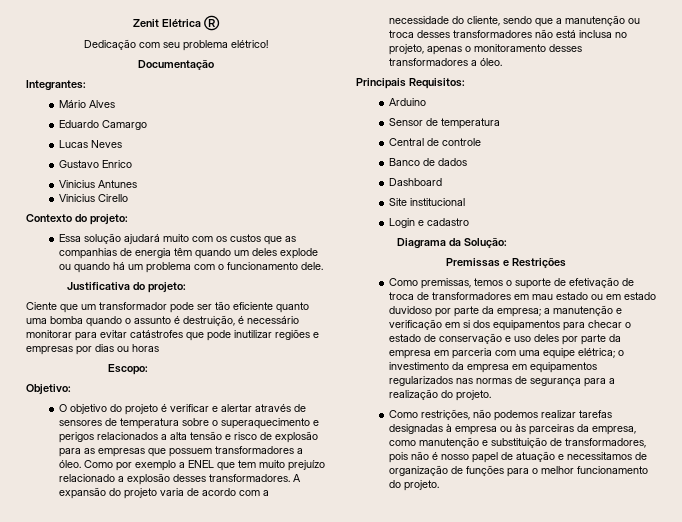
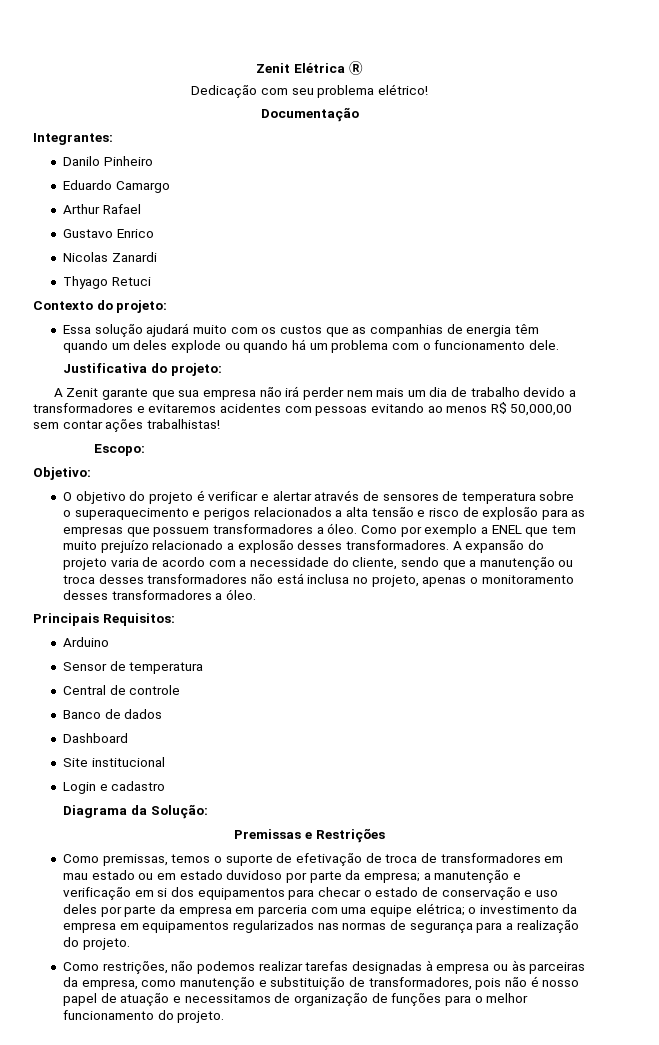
[58,100,115,108] Mário Alves -> [63,156,153,166] Danilo Pinheiro
[58,140,122,148] Lucas Neves -> [63,204,141,214] Arthur Rafael
[58,180,137,188] [58,194,128,202] Vinicius Antunes // Vinicius Cirello -> [63,252,157,262] [63,276,151,289] Nicolas Zanardi // Thyago Retuci
[26,301,309,313] [26,315,299,327] [26,329,319,341] [26,344,159,355] Ciente que um transformador pode ser tão eficiente quanto uma bomba quando o assunto é destruição, é necessário monitorar para evitar catástrofes que pode inutilizar regiões e empresas por dias ou horas -> [53,386,577,400] [33,402,573,416] [33,419,220,432] A Zenit garante que sua empresa não irá perder nem mais um dia de trabalho devido a transformadores e evitaremos acidentes com pessoas evitando ao menos R$ 50,000,00 sem contar ações trabalhistas!

